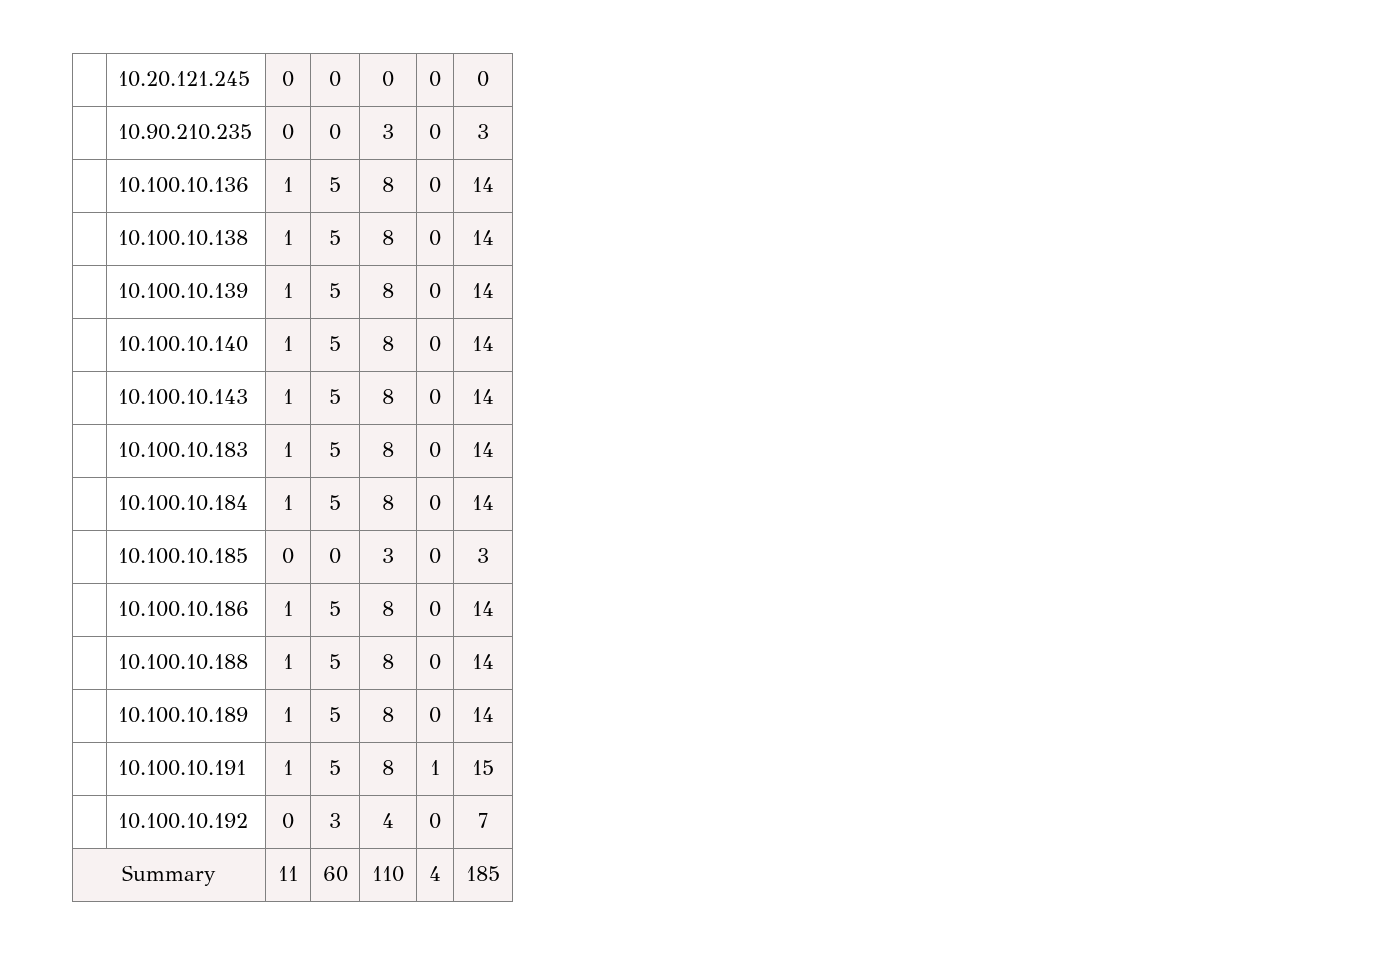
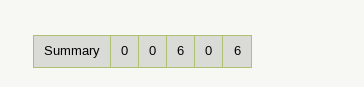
[117,71,250,87] [282,71,294,87] [329,71,341,87] [382,71,394,87] [429,71,441,87] [477,71,489,87] [117,124,252,140] [282,124,294,140] [329,124,341,140] [382,124,394,139] [429,124,441,140] [477,124,489,139] [117,177,249,193] [283,177,293,192] [329,177,341,192] [382,177,394,192] [429,177,441,193] [472,177,494,192] [117,230,248,246] [283,230,293,245] [329,230,341,245] [382,230,394,245] [429,230,441,246] [472,230,494,245] [117,283,248,299] [283,283,293,298] [329,283,341,298] [382,283,394,298] [429,283,441,299] [472,283,494,298] [117,336,248,352] [283,336,293,351] [329,336,341,351] [382,336,394,351] [429,336,441,352] [472,336,494,351] [117,389,248,405] [283,389,293,404] [329,389,341,404] [382,389,394,404] [429,389,441,405] [472,389,494,404] [117,442,248,458] [283,442,293,457] [329,442,341,457] [382,442,394,457] [429,442,441,458] [472,442,494,457] [117,495,248,511] [283,495,293,510] [329,495,341,510] [382,495,394,510] [429,495,441,511] [472,495,494,510] [117,548,248,564] [282,548,294,564] [329,548,341,564] [382,548,394,563] [429,548,441,564] [477,548,489,563] [117,601,249,617] [283,601,293,616] [329,601,341,616] [382,601,394,616] [429,601,441,617] [472,601,494,616] [117,654,248,670] [283,654,293,669] [329,654,341,669] [382,654,394,669] [429,654,441,670] [472,654,494,669] [117,707,248,723] [283,707,293,722] [329,707,341,722] [382,707,394,722] [429,707,441,723] [472,707,494,722] [117,760,246,776] [283,760,293,775] [329,760,341,775] [382,760,394,775] [430,760,440,775] [472,760,494,775] [117,813,248,829] [282,813,294,829] [329,813,341,828] [382,813,394,828] [429,813,441,829] [478,813,488,828] [122,865,216,886] [278,866,298,881] [322,866,348,882] [372,866,404,882] [429,866,441,881] [466,866,500,881] | 10.20.121.245 | 0 | 0 | 0 | 0 | 0 // | 10.90.210.235 | 0 | 0 | 3 | 0 | 3 // | 10.100.10.136 | 1 | 5 | 8 | 0 | 14 // | 10.100.10.138 | 1 | 5 | 8 | 0 | 14 // | 10.100.10.139 | 1 | 5 | 8 | 0 | 14 // | 10.100.10.140 | 1 | 5 | 8 | 0 | 14 // | 10.100.10.143 | 1 | 5 | 8 | 0 | 14 // | 10.100.10.183 | 1 | 5 | 8 | 0 | 14 // | 10.100.10.184 | 1 | 5 | 8 | 0 | 14 // | 10.100.10.185 | 0 | 0 | 3 | 0 | 3 // | 10.100.10.186 | 1 | 5 | 8 | 0 | 14 // | 10.100.10.188 | 1 | 5 | 8 | 0 | 14 // | 10.100.10.189 | 1 | 5 | 8 | 0 | 14 // | 10.100.10.191 | 1 | 5 | 8 | 1 | 15 // | 10.100.10.192 | 0 | 3 | 4 | 0 | 7 // Summary | 11 | 60 | 110 | 4 | 185 -> [44,46,100,58] [121,46,128,55] [149,46,156,55] [177,46,184,55] [205,46,212,55] [233,46,241,55] Summary | 0 | 0 | 6 | 0 | 6

